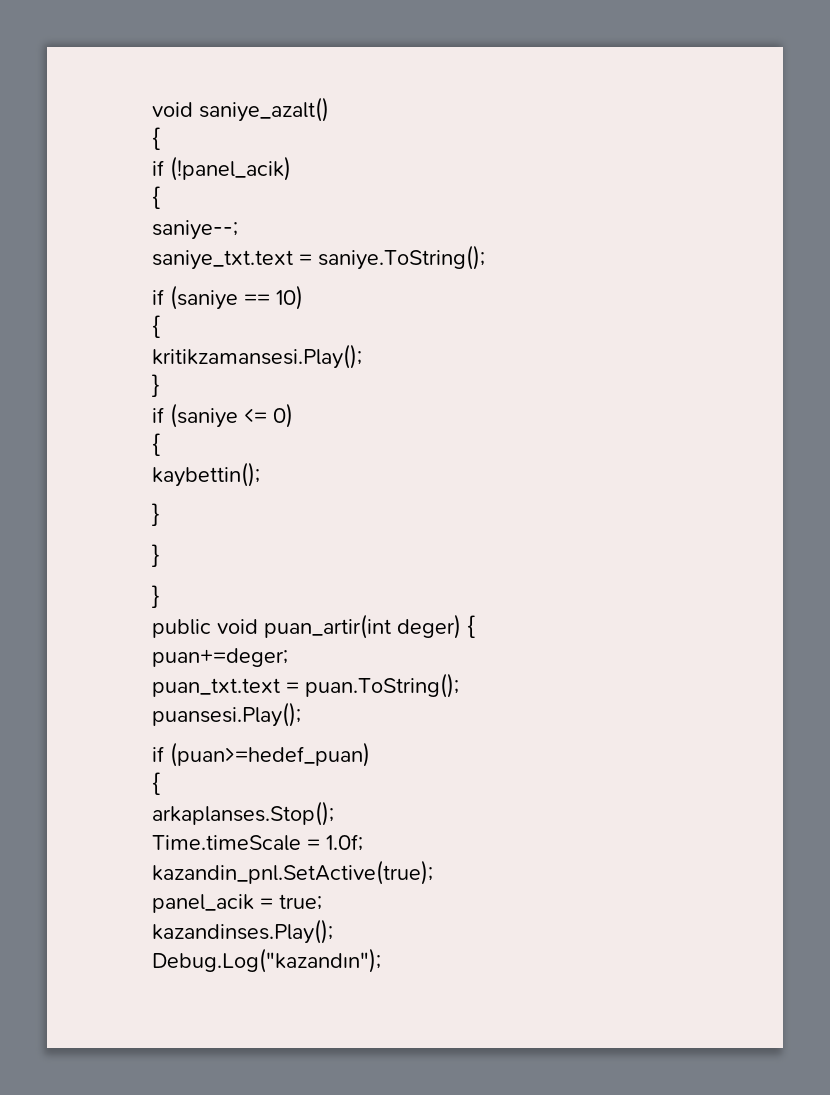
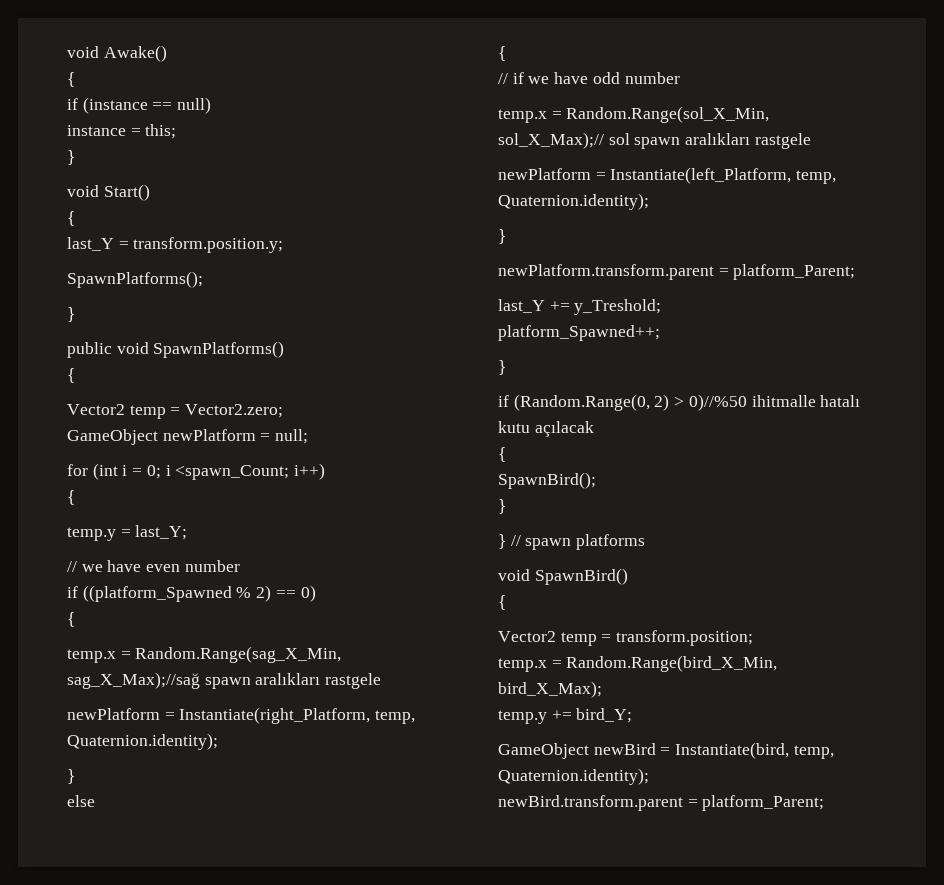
[152,97,329,122] void saniye_azalt() -> [67,45,167,62] void Awake()
[170,156,291,181] [152,186,160,209] [152,220,238,240] [152,245,485,270] [152,285,303,310] [152,315,160,338] [152,344,362,369] [152,374,160,397] [152,403,293,428] [152,433,160,456] [152,462,260,487] [152,503,160,526] [152,544,160,567] [152,585,160,608] [152,614,475,639] [152,648,288,667] [152,673,459,698] [152,702,301,727] [152,742,370,767] [152,772,160,795] [152,801,334,826] [152,834,363,851] [152,860,433,885] [152,894,322,913] [152,919,333,944] [152,948,381,973] (!panel_acik) // { // saniye--; // saniye_txt.text = saniye.ToString(); // if (saniye == 10) // { // kritikzamansesi.Play(); // } // if (saniye <= 0) // { // kaybettin(); // } // } // } // public void puan_artir(int deger) { // puan+=deger; // puan_txt.text = puan.ToString(); // puansesi.Play(); // if (puan>=hedef_puan) // { // arkaplanses.Stop(); // Time.timeScale = 1.0f; // kazandin_pnl.SetActive(true); // panel_acik = true; // kazandinses.Play(); // Debug.Log("kazandın"); -> [82,97,212,114] [67,124,177,139] [67,150,75,165] [67,184,150,201] [67,211,75,226] [67,237,284,253] [67,271,203,288] [67,307,75,322] [67,341,285,358] [67,368,75,383] [67,404,284,419] [67,429,309,445] [67,463,326,480] [67,490,75,505] [67,525,188,541] [67,560,240,572] [67,585,316,602] [67,612,75,627] [67,646,342,663] [67,672,382,689] [67,707,416,724] [67,733,218,750] [67,769,75,784] [67,795,95,807] [498,46,506,61] [498,72,680,84] [498,106,770,123] [498,132,811,149] [498,167,837,184] [498,193,649,210] [498,229,506,244] [498,264,856,280] [498,299,662,315] [498,325,660,341] [498,360,506,375] [498,394,861,411] [498,421,594,437] [498,447,506,462] [498,472,596,489] [498,499,506,514] [498,534,646,550] [498,568,628,585] [498,595,506,610] [498,630,754,646] [498,655,778,672] [498,681,602,698] [498,708,633,724] [498,742,834,759] [498,768,649,785] [498,795,825,811] (instance == null) // instance = this; // } // void Start() // { // last_Y = transform.position.y; // SpawnPlatforms(); // } // public void SpawnPlatforms() // { // Vector2 temp = Vector2.zero; // GameObject newPlatform = null; // for (int i = 0; i <spawn_Count; i++) // { // temp.y = last_Y; // // we have even number // if ((platform_Spawned % 2) == 0) // { // temp.x = Random.Range(sag_X_Min, sag_X_Max);//sağ spawn aralıkları rastgele // newPlatform = Instantiate(right_Platform, temp, Quaternion.identity); // } // else // { // // if we have odd number // temp.x = Random.Range(sol_X_Min, sol_X_Max);// sol spawn aralıkları rastgele // newPlatform = Instantiate(left_Platform, temp, Quaternion.identity); // } // newPlatform.transform.parent = platform_Parent; // last_Y += y_Treshold; // platform_Spawned++; // } // if (Random.Range(0, 2) > 0)//%50 ihitmalle hatalı kutu açılacak // { // SpawnBird(); // } // } // spawn platforms // void SpawnBird() // { // Vector2 temp = transform.position; // temp.x = Random.Range(bird_X_Min, bird_X_Max); // temp.y += bird_Y; // GameObject newBird = Instantiate(bird, temp, Quaternion.identity); // newBird.transform.parent = platform_Parent;

